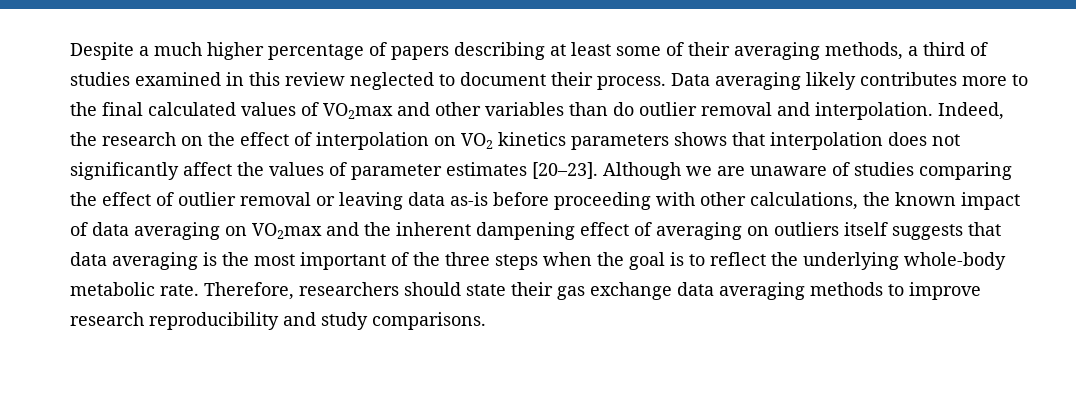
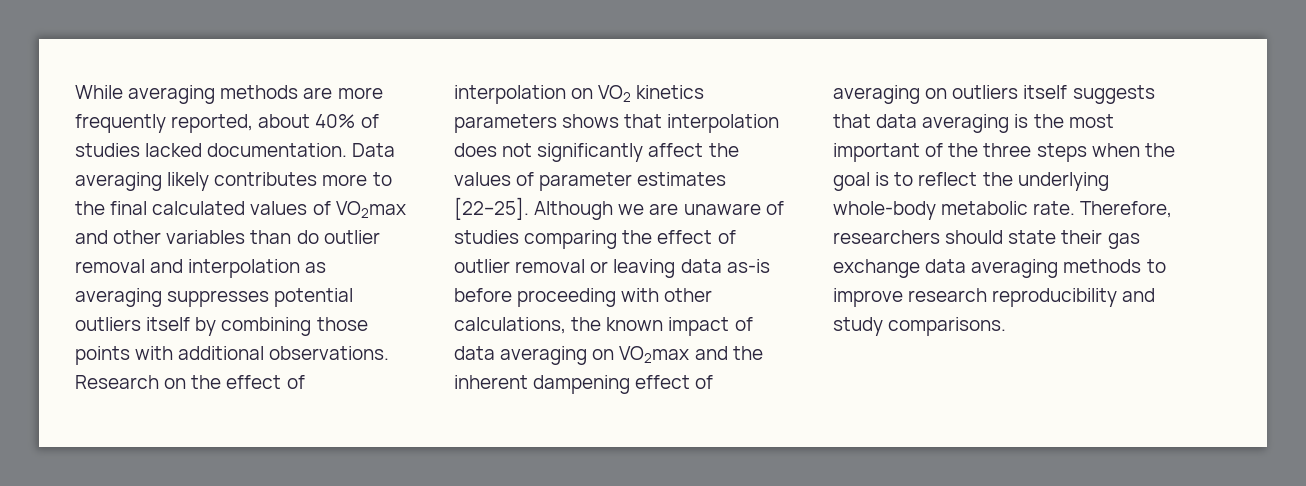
[70,42,988,60] [70,72,666,90] Despite a much higher percentage of papers describing at least some of their averaging methods, a third of studies examined in this review neglected to document their process. -> [75,85,383,104] [75,114,379,133] [75,143,348,157] While averaging methods are more frequently reported, about 40% of studies lacked documentation.
[815,102,1004,120] [70,132,176,146] interpolation. Indeed, the research -> [188,259,327,278] [75,288,354,307] [75,317,368,336] [75,346,390,365] [75,375,159,389] interpolation as averaging suppresses potential outliers itself by combining those points with additional observations. Research
[532,162,598,179] [20–23]. -> [454,197,529,220] [22–25].

